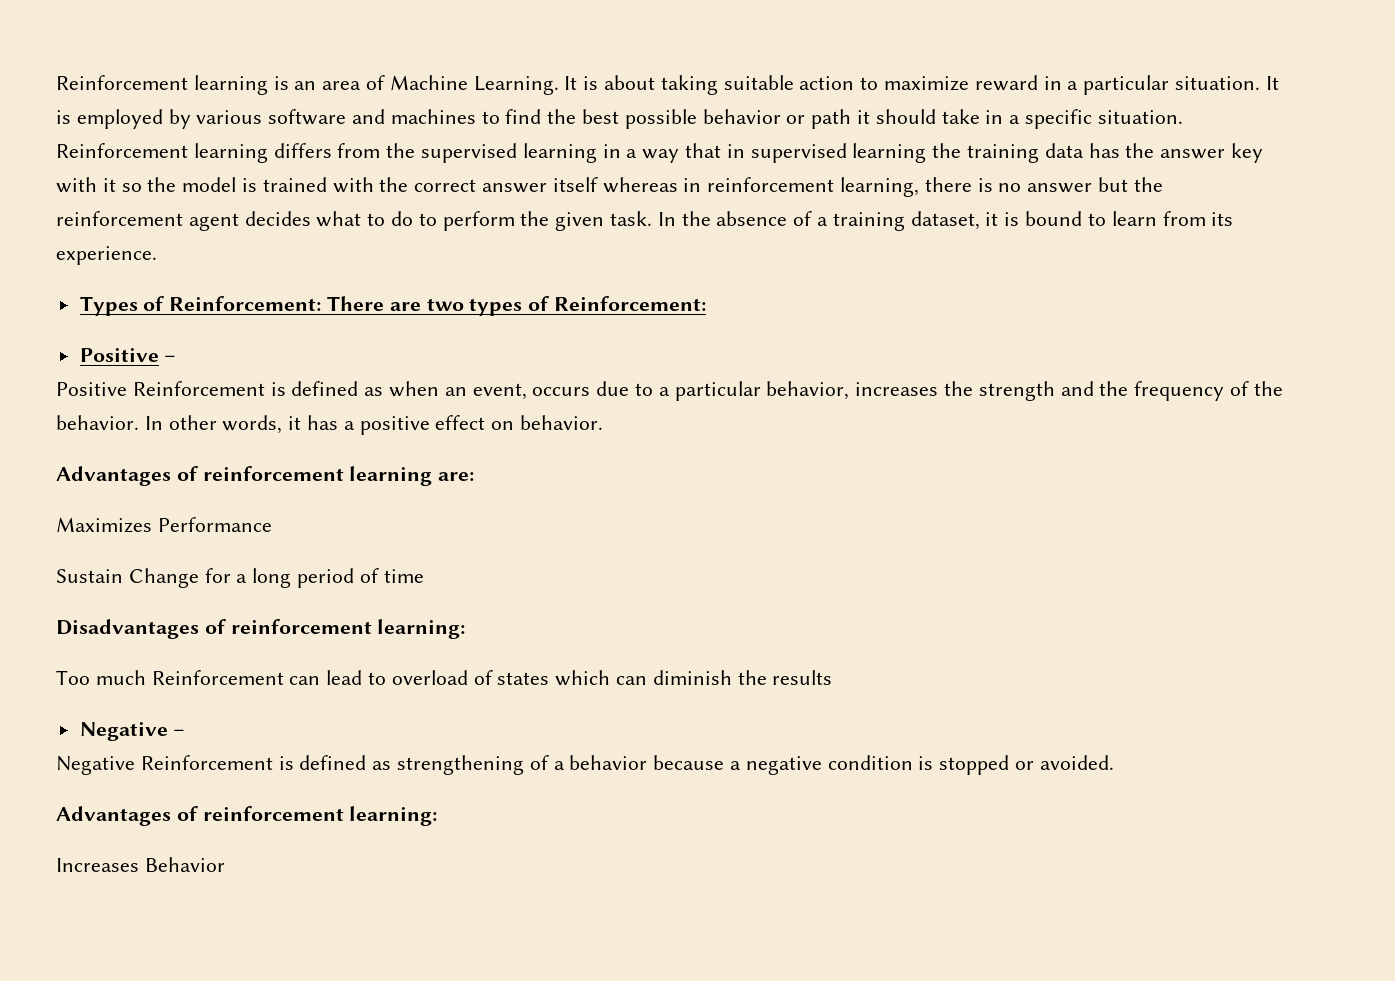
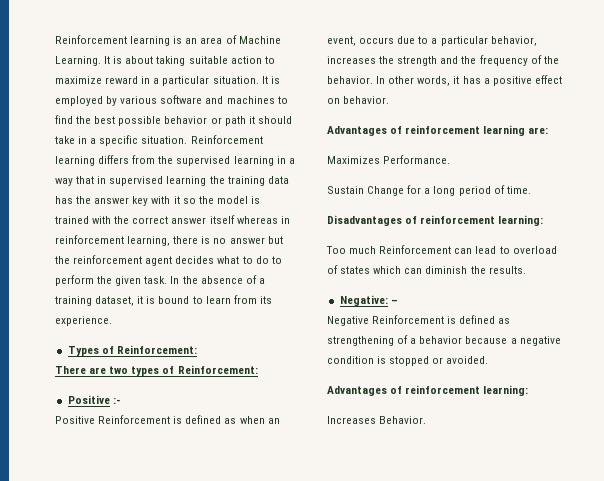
(322, 303) none -> (197, 349) //
[164,355,177,362] – -> [112,398,121,404] :-
[157,517,272,532] Performance -> [383,155,451,164] Performance.
[383,569,424,583] time -> [506,186,531,194] time.
[772,670,833,685] [79,722,168,741] results // Negative -> [488,266,526,274] [339,295,388,306] results. // Negative:
[144,857,225,872] Behavior -> [379,416,427,424] Behavior.

